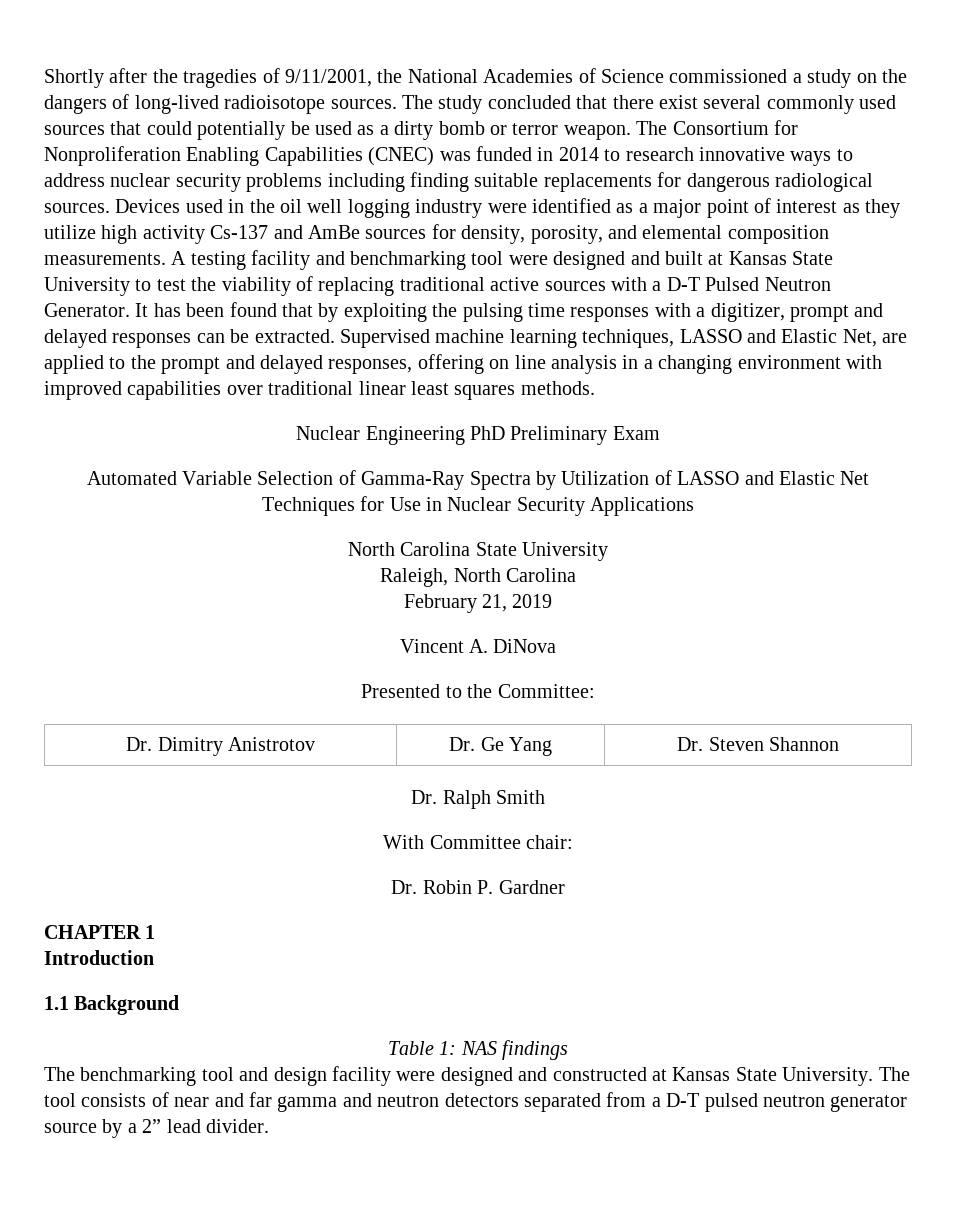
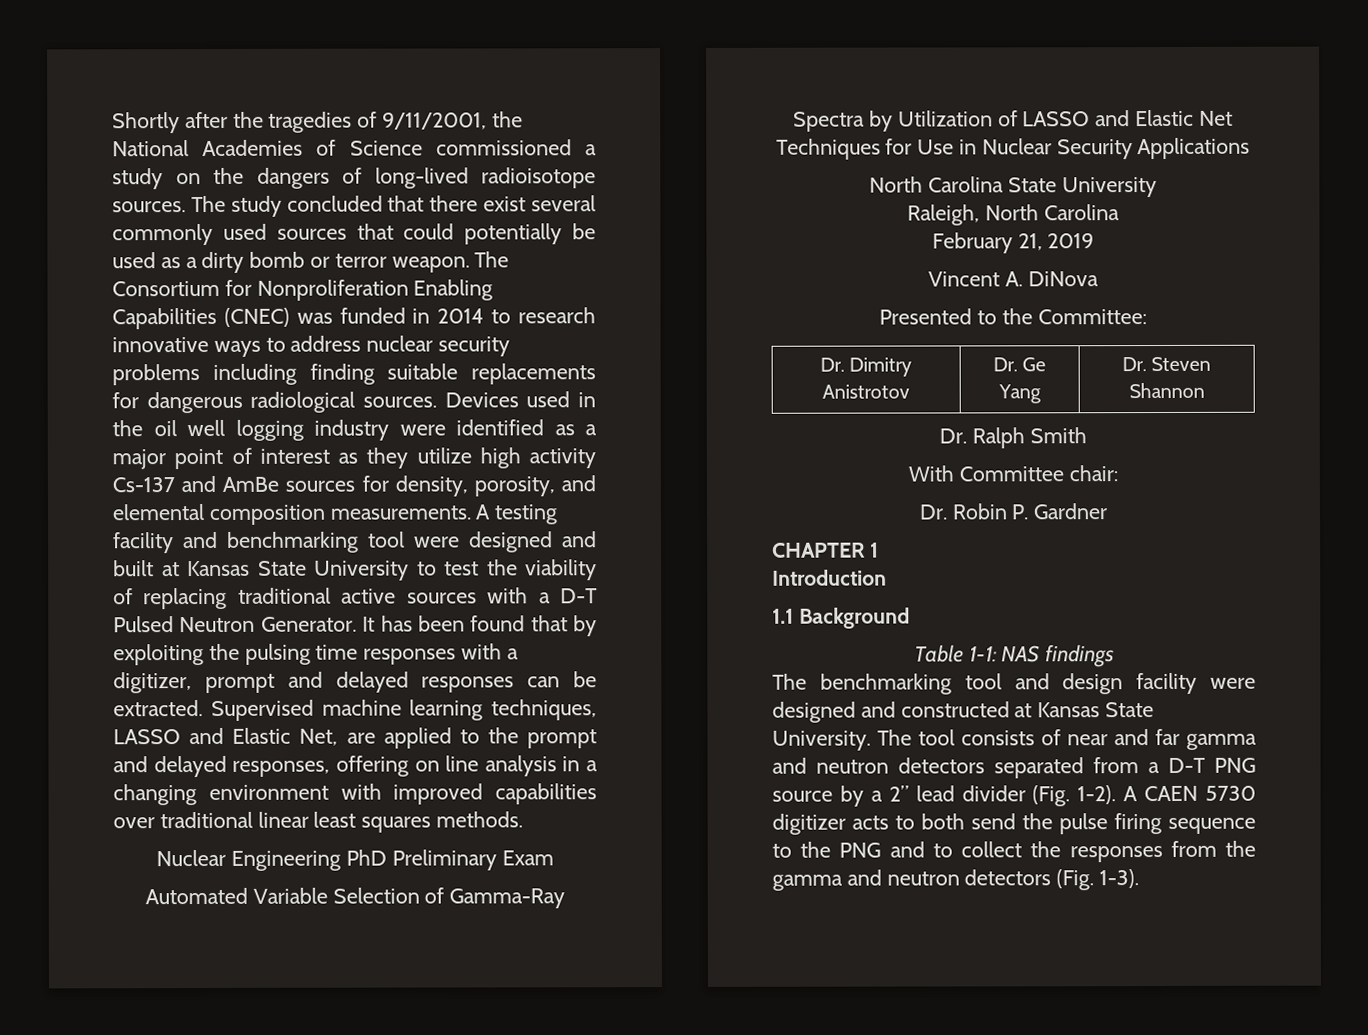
[439,1041,457,1055] 1: -> [968,645,997,662] 1-1:
[704,1093,908,1112] pulsed neutron generator -> [1214,757,1256,773] PNG
[206,1119,269,1133] divider. -> [961,785,1256,807] [772,813,1256,835] [772,840,1256,863] [772,869,1140,891] divider (Fig. 1-2). A CAEN 5730 digitizer acts to both send the pulse firing sequence to the PNG and to collect the responses from the gamma and neutron detectors (Fig. 1-3).

